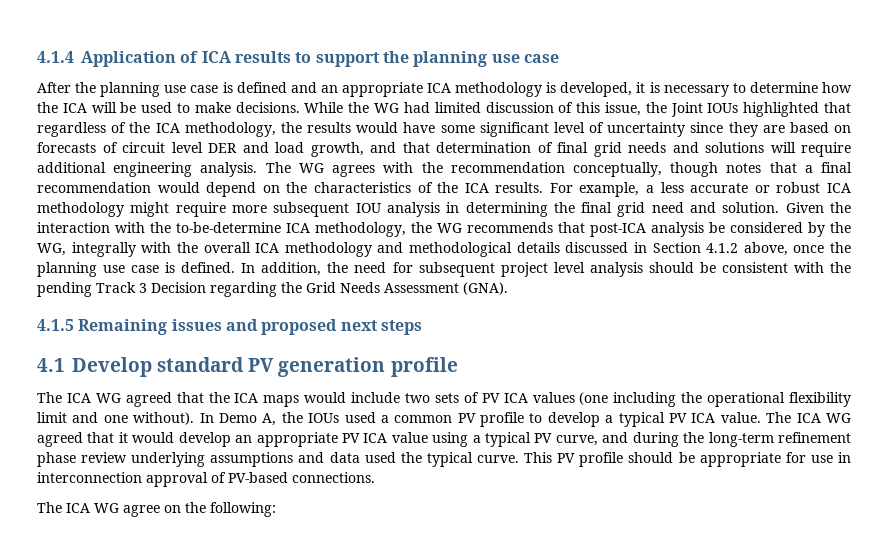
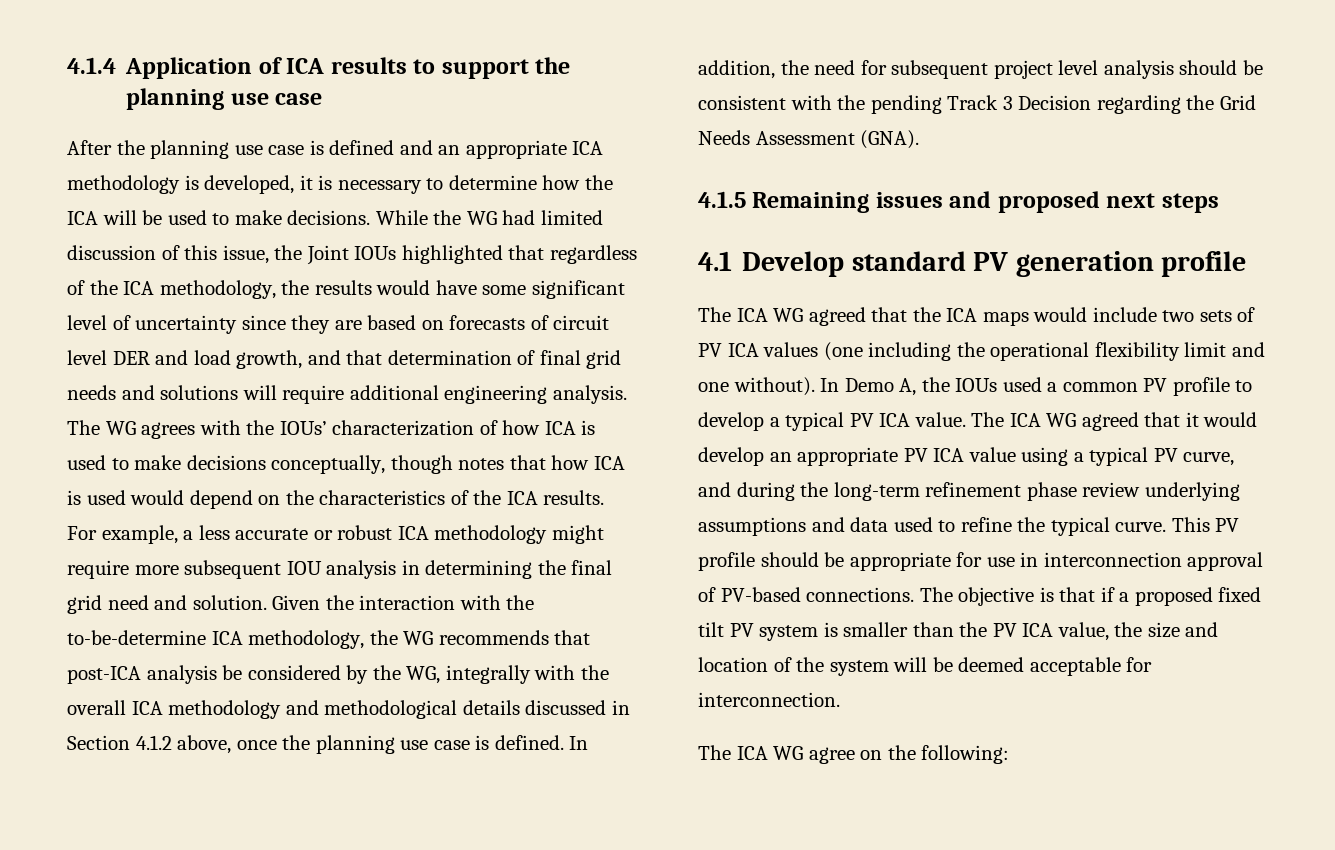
[450,162,852,177] [37,182,151,193] recommendation conceptually, though notes that a final recommendation -> [279,420,596,436] [67,455,625,474] [67,490,126,505] IOUs’ characterization of how ICA is used to make decisions conceptually, though notes that how ICA is used
(396, 457) none -> [938,517,1012,532] to refine
(375, 477) none -> [919,587,1262,606] [698,622,1219,641] [698,657,1153,676] [698,692,840,707] The objective is that if a proposed fixed tilt PV system is smaller than the PV ICA value, the size and location of the system will be deemed acceptable for interconnection.

